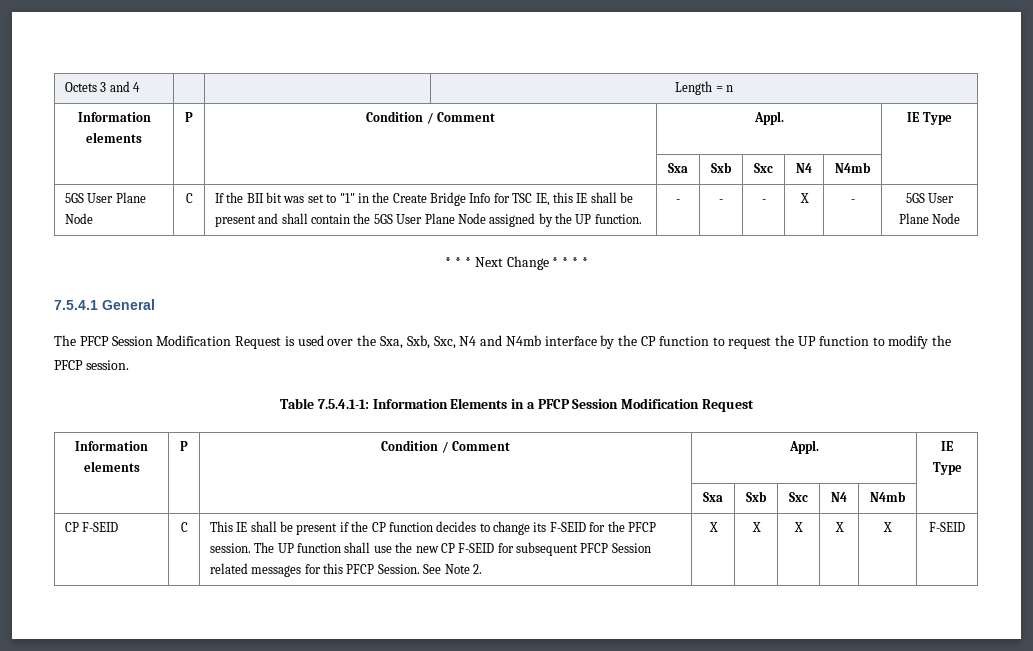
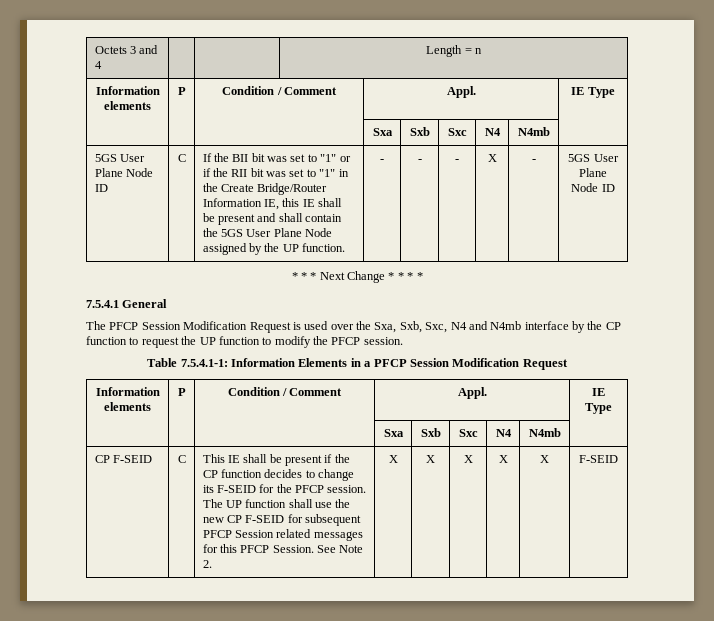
(93, 218) none -> [94,184,108,192] ID
[357,192,533,206] in the Create Bridge Info for TSC -> [339,156,351,162] [202,168,349,177] [202,183,328,195] [202,198,262,207] or if the RII bit was set to "1" in the Create Bridge/Router Information
(961, 218) none -> [601,184,615,192] ID

